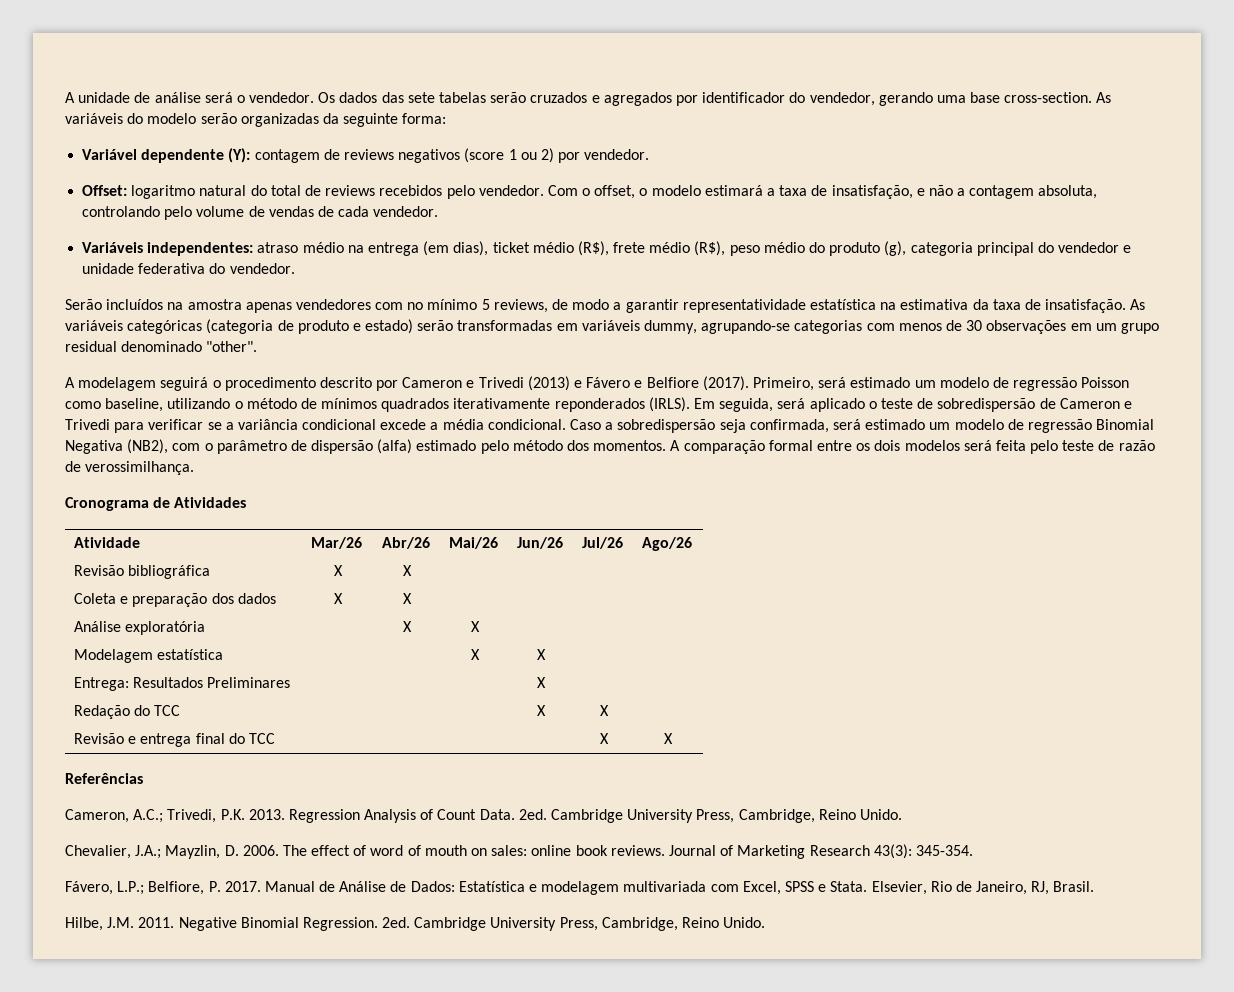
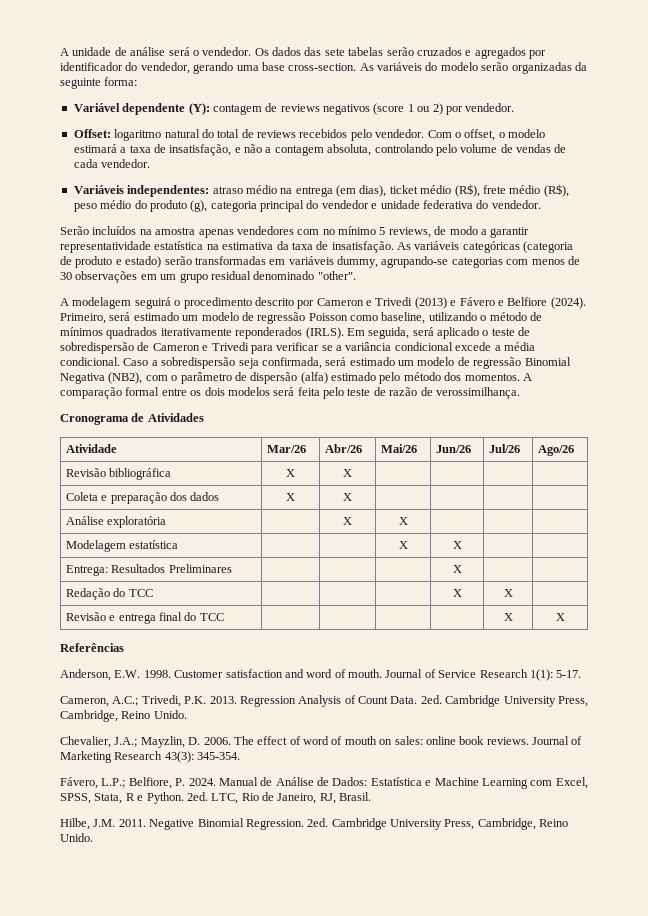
[702,376,749,391] (2017). -> [550,297,586,309] (2024).
(143, 778) none -> [60,669,582,681] // Anderson, E.W. 1998. Customer satisfaction and word of mouth. Journal of Service Research 1(1): 5-17.
[224,881,261,892] 2017. -> [188,778,216,786] 2024.
[541,881,927,895] modelagem multivariada com Excel, SPSS e Stata. Elsevier, -> [434,777,588,789] [60,792,239,804] Machine Learning com Excel, SPSS, Stata, R e Python. 2ed. LTC,

